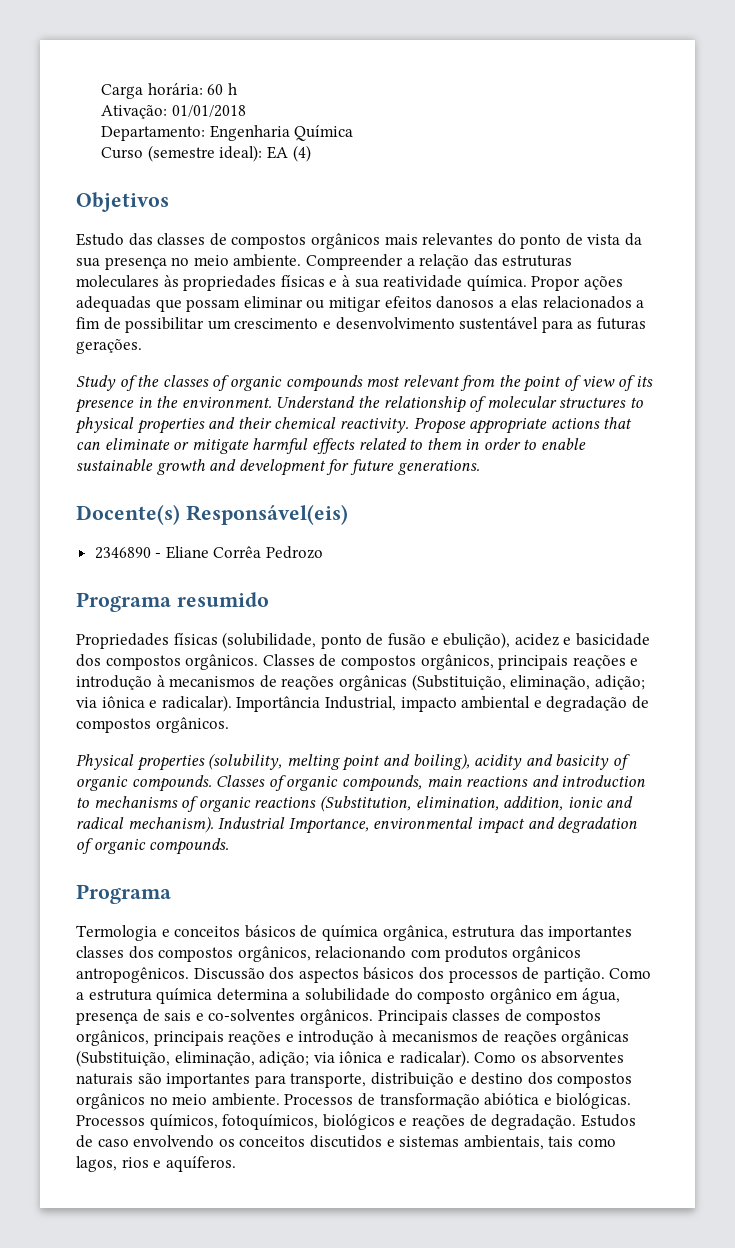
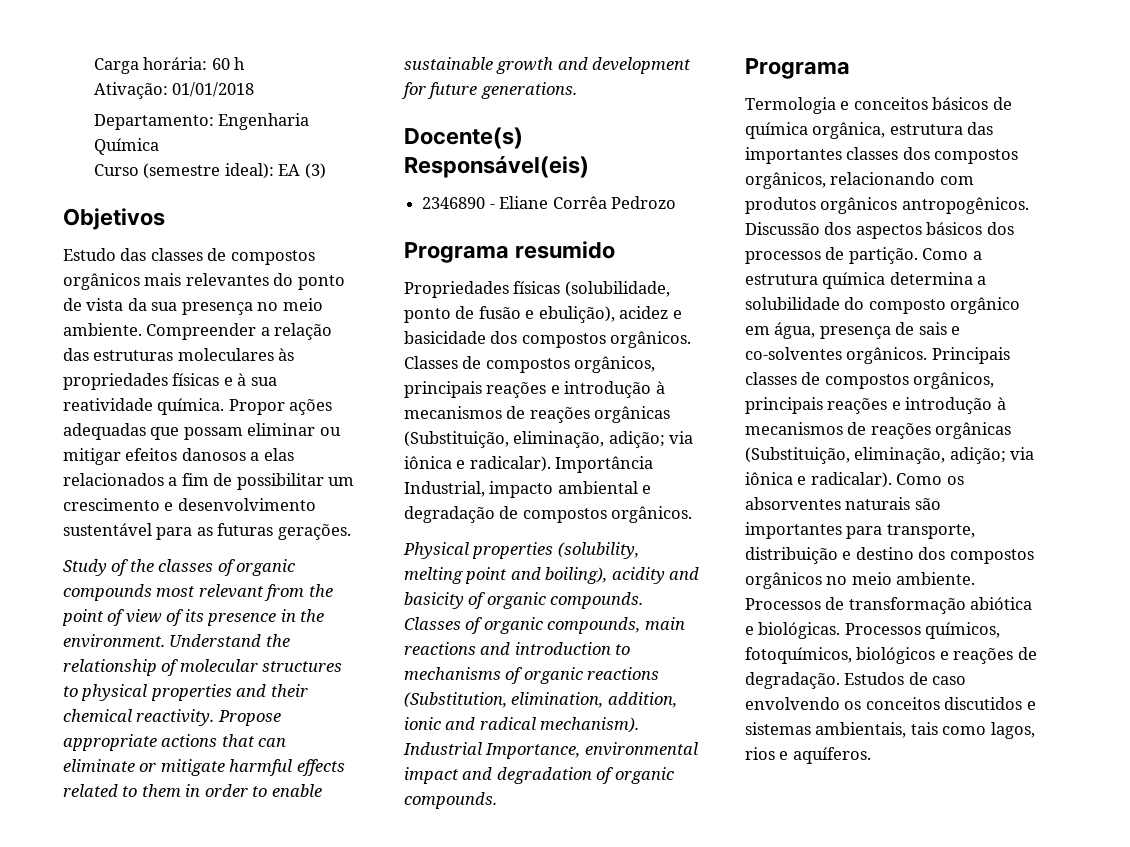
[292,145,311,162] (4) -> [304,163,326,179] (3)

